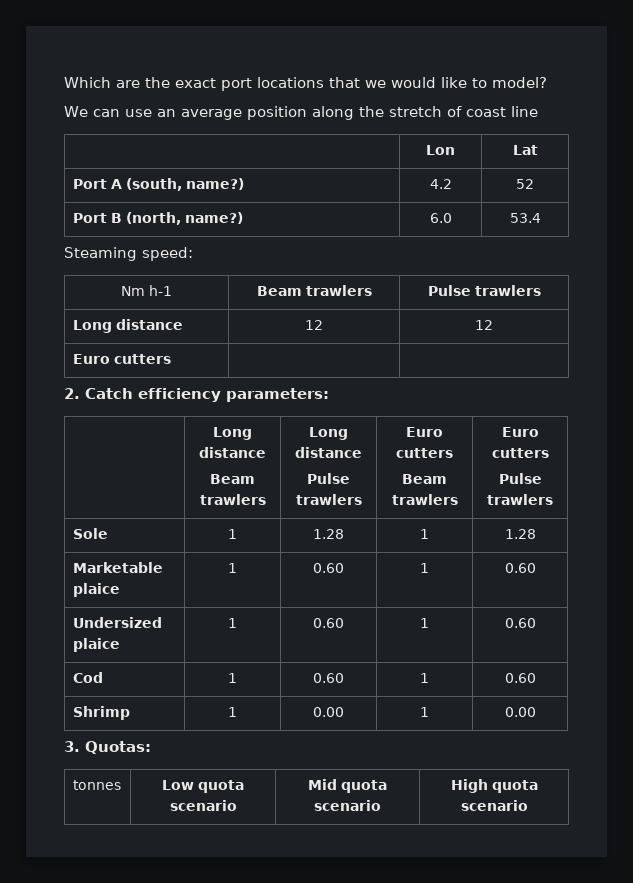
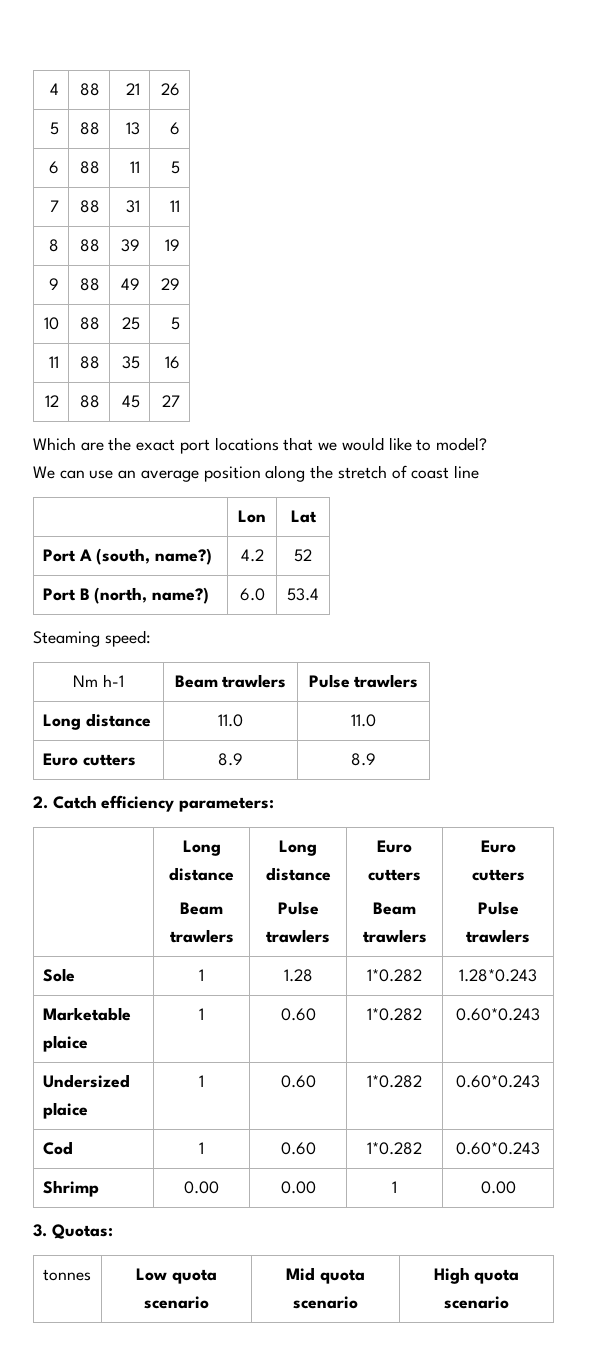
(64, 82) none -> [50,83,60,95] [80,83,101,96] [126,83,141,95] [161,83,181,96] [50,122,60,135] [80,122,101,135] [126,122,141,135] [170,122,181,135] [49,161,60,174] [80,161,101,174] [130,161,141,173] [171,161,181,174] [50,200,60,212] [80,200,101,213] [126,200,141,213] [170,200,181,212] [49,239,60,252] [80,239,101,252] [121,239,141,252] [165,239,181,251] [49,278,60,290] [80,278,101,291] [121,278,141,290] [161,278,181,290] [44,317,60,330] [80,317,101,330] [122,317,141,330] [171,317,181,330] [49,356,60,368] [80,356,101,369] [122,356,141,369] [165,356,181,369] [45,395,60,407] [80,395,101,408] [122,395,141,408] [162,395,181,407] 4 | 88 | 21 | 26 // 5 | 88 | 13 | 6 // 6 | 88 | 11 | 5 // 7 | 88 | 31 | 11 // 8 | 88 | 39 | 19 // 9 | 88 | 49 | 29 // 10 | 88 | 25 | 5 // 11 | 88 | 35 | 16 // 12 | 88 | 45 | 27 //
[305,320,323,330] [475,320,493,330] 12 | 12 -> [218,714,243,727] [351,714,376,727] 11.0 | 11.0
(171, 359) | -> [218,753,243,766] [351,753,376,766] 8.9 | 8.9
[420,529,429,539] [504,529,536,539] 1 | 1.28 -> [367,969,422,982] [459,969,537,982] 1*0.282 | 1.28*0.243
[420,563,429,573] [504,563,536,573] 1 | 0.60 -> [367,1008,422,1021] [456,1008,540,1021] 1*0.282 | 0.60*0.243
[420,618,429,628] [504,618,536,628] 1 | 0.60 -> [367,1075,422,1088] [456,1075,540,1088] 1*0.282 | 0.60*0.243
[420,673,429,683] [504,673,536,683] 1 | 0.60 -> [367,1142,422,1155] [456,1142,540,1155] 1*0.282 | 0.60*0.243
[228,707,237,717] 1 -> [184,1181,219,1194] 0.00

